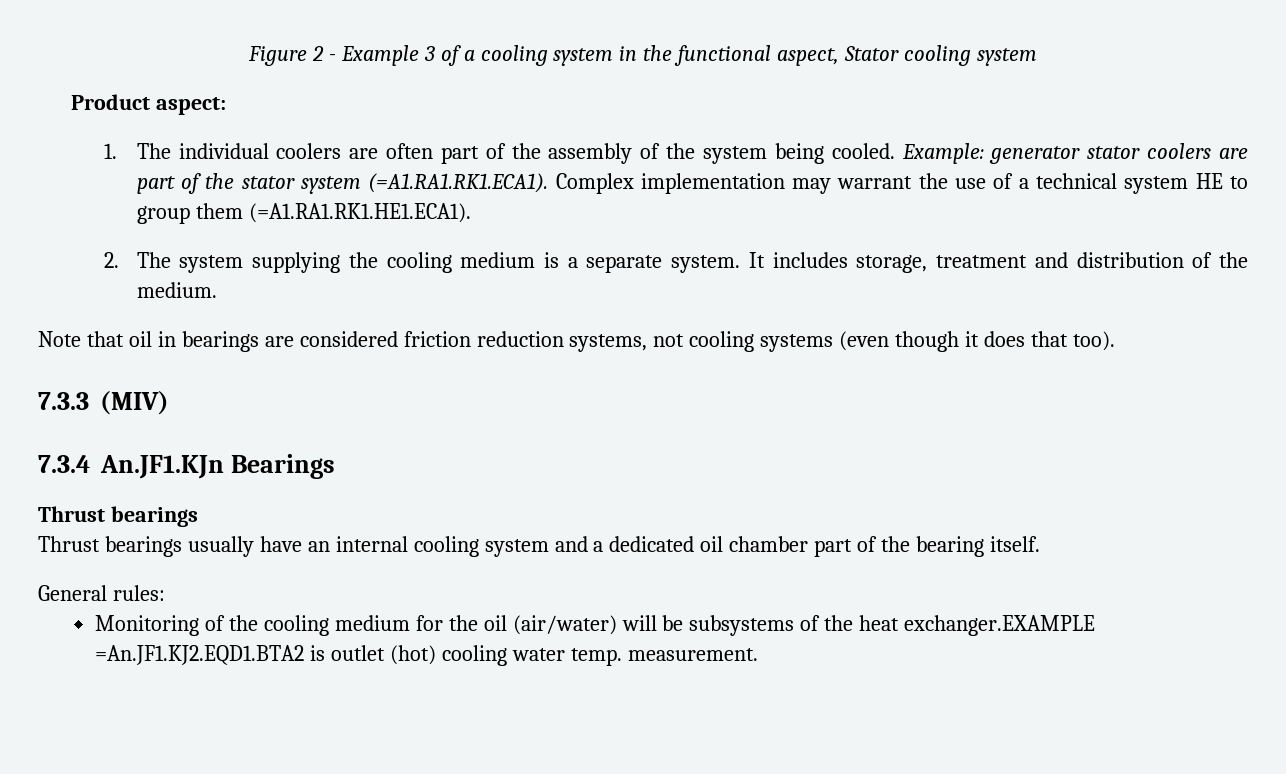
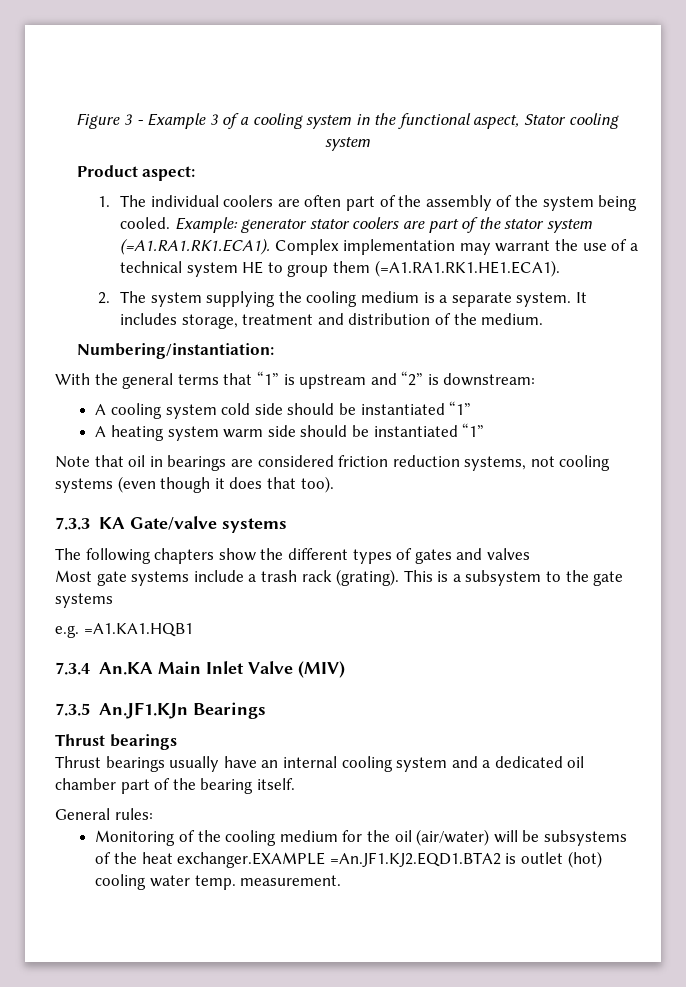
[311,46,324,61] 2 -> [123,114,132,125] 3
(217, 290) none -> [76,343,274,359] [55,371,536,389] [95,401,472,419] [95,423,485,441] // Numbering/instantiation: // With the general terms that “1” is upstream and “2” is downstream: // A cooling system cold side should be instantiated “1” // A heating system warm side should be instantiated “1”
(89, 401) none -> [98,516,287,533] [55,548,530,564] [55,569,624,586] [55,593,113,608] [55,623,193,638] [55,661,293,675] KA Gate/valve systems // The following chapters show the different types of gates and valves // Most gate systems include a trash rack (grating). This is a subsystem to the gate systems // e.g. =A1.KA1.HQB1 // 7.3.4 An.KA Main Inlet Valve
[38,455,90,473] 7.3.4 -> [55,703,90,716] 7.3.5

